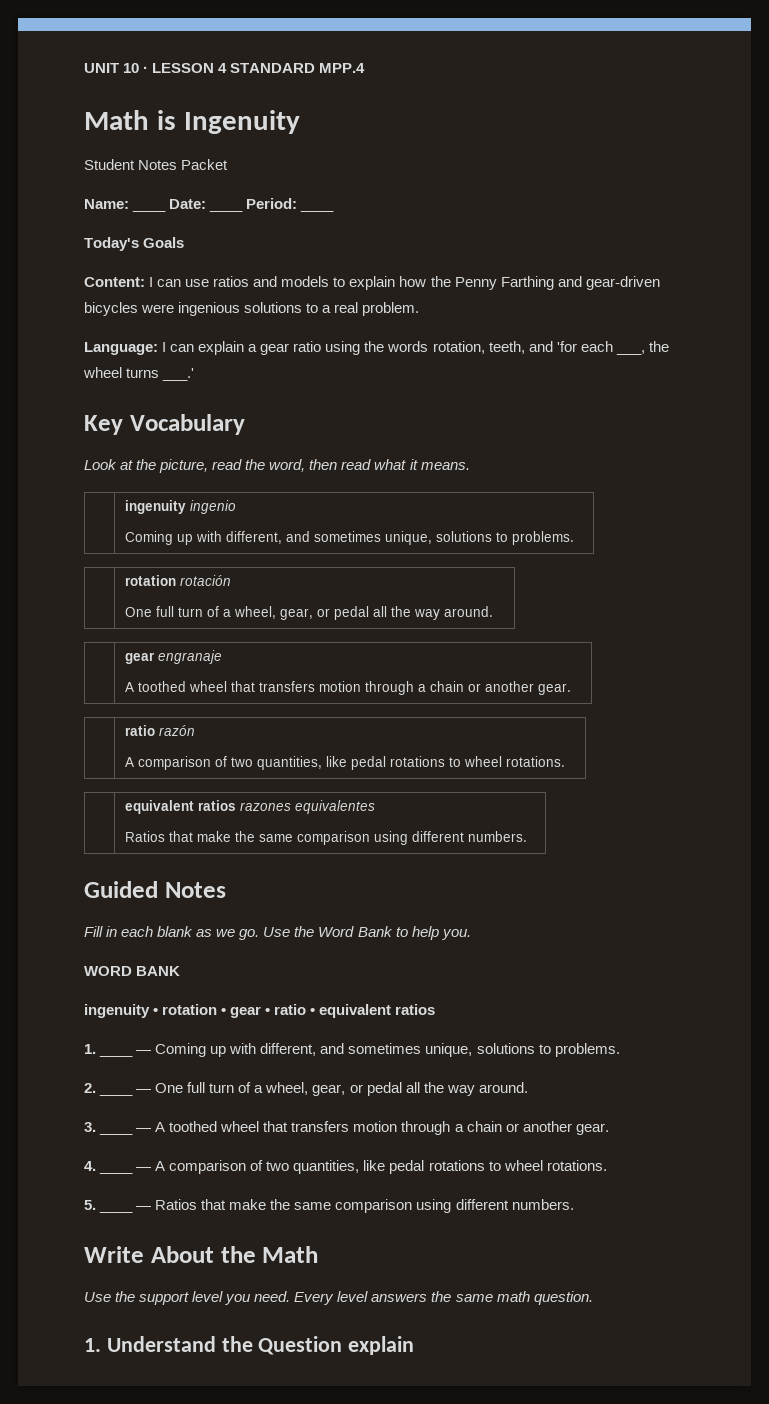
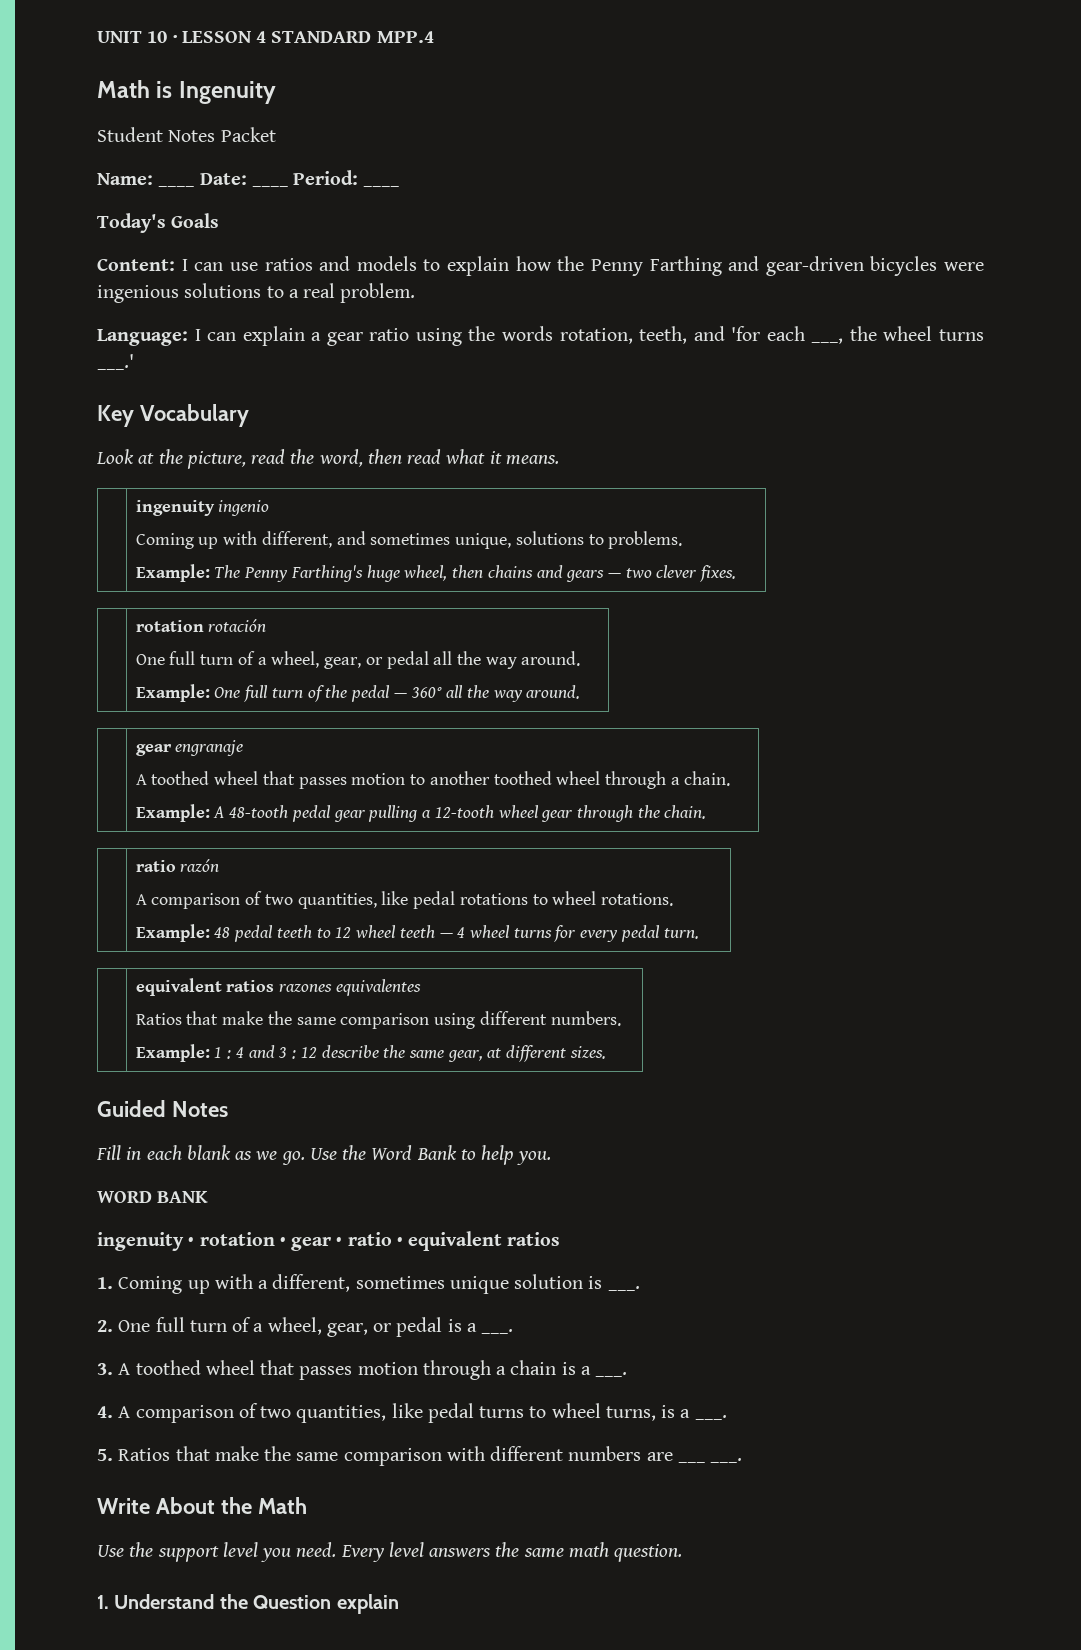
(575, 538) none -> [135,564,737,582] // Example: The Penny Farthing's huge wheel, then chains and gears — two clever fixes.
(494, 611) none -> [135,684,581,702] // Example: One full turn of the pedal — 360° all the way around.
[259,681,572,695] transfers motion through a chain or another gear. -> [298,771,731,789] [135,804,707,822] passes motion to another toothed wheel through a chain. // Example: A 48-tooth pedal gear pulling a 12-tooth wheel gear through the chain.
(566, 761) none -> [135,924,699,942] // Example: 48 pedal teeth to 12 wheel teeth — 4 wheel turns for every pedal turn.
(528, 836) none -> [135,1044,606,1062] // Example: 1 : 4 and 3 : 12 describe the same gear, at different sizes.
[99,1054,134,1057] [136,1043,620,1057] ____ — Coming up with different, and sometimes unique, solutions to problems. -> [118,1274,640,1294] Coming up with a different, sometimes unique solution is ___.
[99,1093,134,1096] [136,1082,528,1096] ____ — One full turn of a wheel, gear, or pedal all the way around. -> [118,1317,514,1337] One full turn of a wheel, gear, or pedal is a ___.
[99,1132,134,1135] [136,1121,609,1135] ____ — A toothed wheel that transfers motion through a chain or another gear. -> [118,1360,628,1380] A toothed wheel that passes motion through a chain is a ___.
[99,1171,134,1174] [136,1160,607,1174] ____ — A comparison of two quantities, like pedal rotations to wheel rotations. -> [118,1403,727,1423] A comparison of two quantities, like pedal turns to wheel turns, is a ___.
[99,1210,134,1213] [136,1199,574,1213] ____ — Ratios that make the same comparison using different numbers. -> [118,1446,673,1466] [677,1458,743,1463] Ratios that make the same comparison with different numbers are ___ ___.

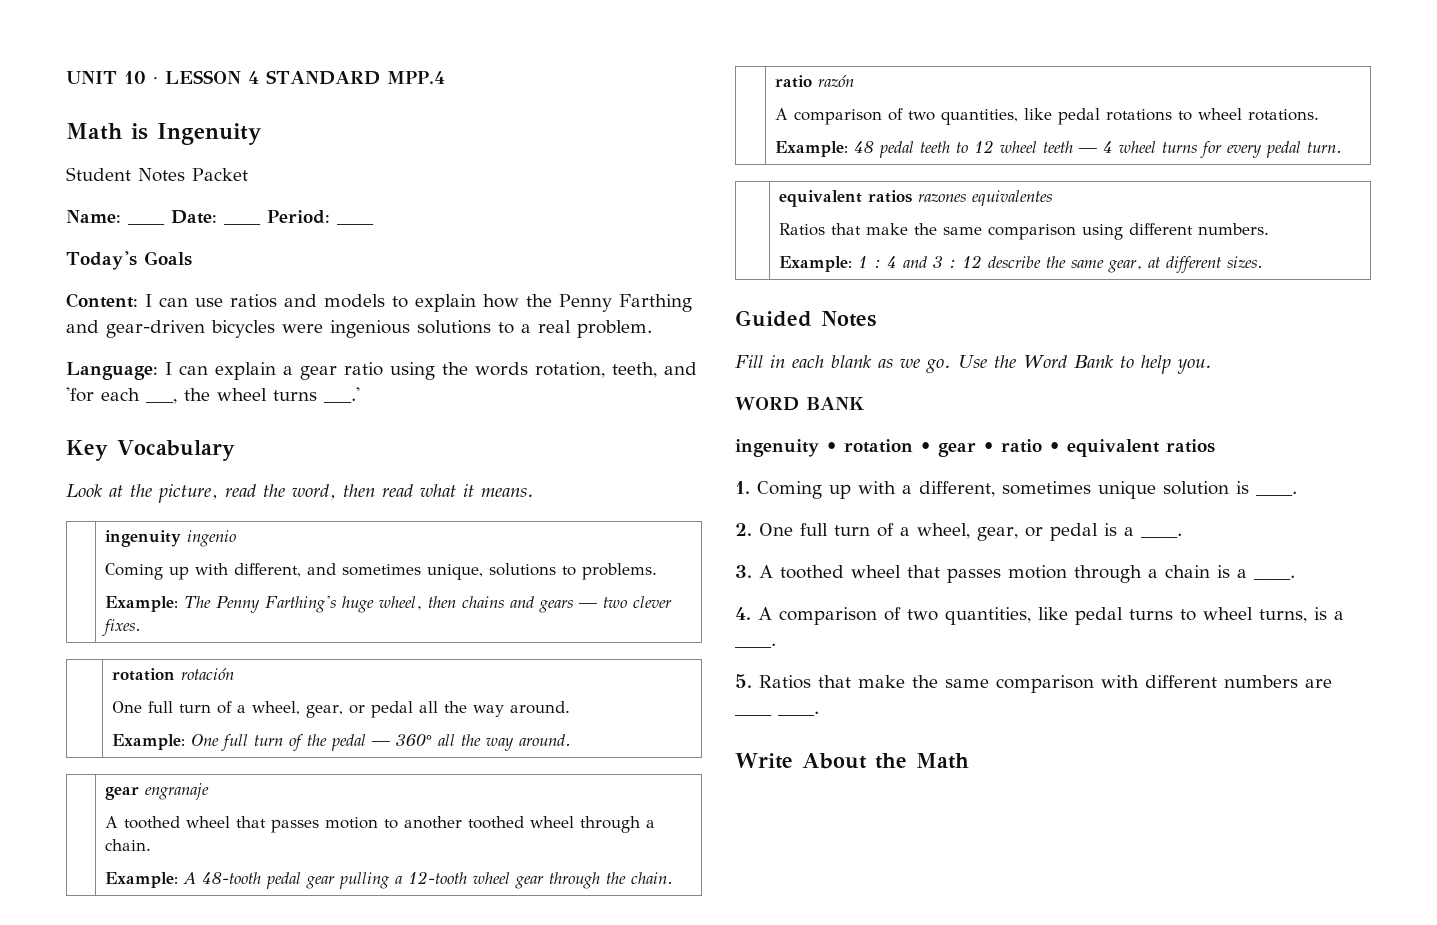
[607,1286,640,1291] ___. -> [1256,491,1297,496] ____.
[481,1329,514,1334] ___. -> [1140,533,1182,538] ____.
[595,1372,628,1377] ___. -> [1254,575,1295,580] ____.
[694,1415,727,1420] ___. -> [735,643,776,648] ____.
[677,1458,743,1463] ___ ___. -> [735,711,819,716] ____ ____.
[97,1542,683,1562] [97,1594,399,1614] // Use the support level you need. Every level answers the same math question. // 1. Understand the Question explain -> (969, 761) none

